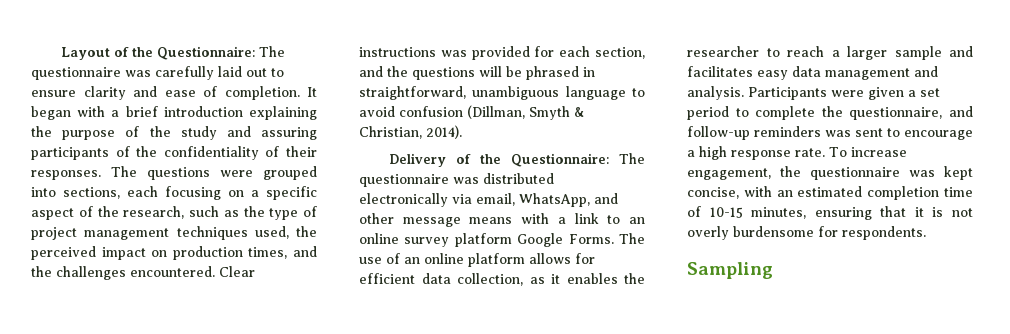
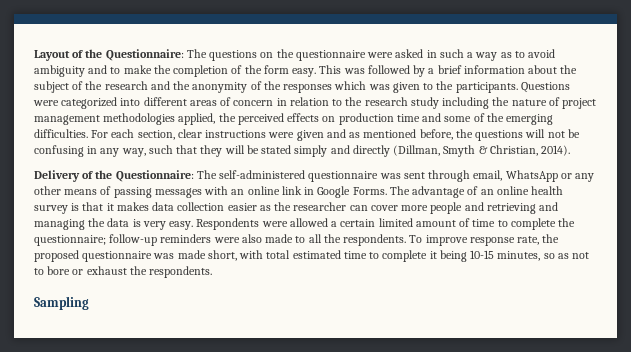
[31,66,284,80] [31,86,317,100] [31,106,317,120] [31,126,317,140] [31,146,317,160] [31,166,317,180] [31,186,317,200] [31,206,299,220] questionnaire was carefully laid out to ensure clarity and ease of completion. It began with a brief introduction explaining the purpose of the study and assuring participants of the confidentiality of their responses. The questions were grouped into sections, each focusing on a specific aspect of the research, such as the type -> [209,49,556,61] [34,65,578,77] [34,81,570,93] [33,97,547,109] questions on the questionnaire were asked in such a way as to avoid ambiguity and to make the completion of the form easy. This was followed by a brief information about the subject of the research and the anonymity of the responses which was given to the participants. Questions were categorized into different areas of concern in relation to the research study including the nature
[176,226,289,240] techniques used, -> [103,113,216,125] methodologies applied,
[101,247,146,260] impact -> [287,113,320,122] effects
[248,246,317,259] [31,266,255,280] [359,46,645,60] [359,66,595,80] [359,86,645,100] [359,106,463,117] times, and the challenges encountered. Clear instructions was provided for each section, and the questions will be phrased in straightforward, unambiguous language to avoid confusion -> [396,113,554,125] [34,129,580,141] [34,145,390,157] time and some of the emerging difficulties. For each section, clear instructions were given and as mentioned before, the questions will not be confusing in any way, such that they will be stated simply and directly
[359,173,554,187] [359,193,618,207] [359,213,645,227] [359,233,512,247] questionnaire was distributed electronically via email, WhatsApp, and other message means with a link to an online survey platform -> [219,170,595,182] [34,186,315,198] self-administered questionnaire was sent through email, WhatsApp or any other means of passing messages with an online link in
[359,257,382,264] use -> [412,186,466,198] advantage
[468,253,595,267] [359,273,645,286] [687,46,973,60] [687,66,938,80] [687,86,940,100] [687,106,973,120] [687,126,973,140] [687,146,907,160] [687,166,973,180] [687,186,973,200] [687,206,973,220] [687,226,838,240] platform allows for efficient data collection, as it enables the researcher to reach a larger sample and facilitates easy data management and analysis. Participants were given a set period to complete the questionnaire, and follow-up reminders was sent to encourage a high response rate. To increase engagement, the questionnaire was kept concise, with an estimated completion time of 10-15 minutes, ensuring that it is not overly burdensome for -> [531,186,564,195] [34,202,559,214] [34,218,576,230] [34,234,560,246] [34,250,590,262] [34,266,147,275] health survey is that it makes data collection easier as the researcher can cover more people and retrieving and managing the data is very easy. Respondents were allowed a certain limited amount of time to complete the questionnaire; follow-up reminders were also made to all the respondents. To improve response rate, the proposed questionnaire was made short, with total estimated time to complete it being 10-15 minutes, so as not to bore or exhaust the

